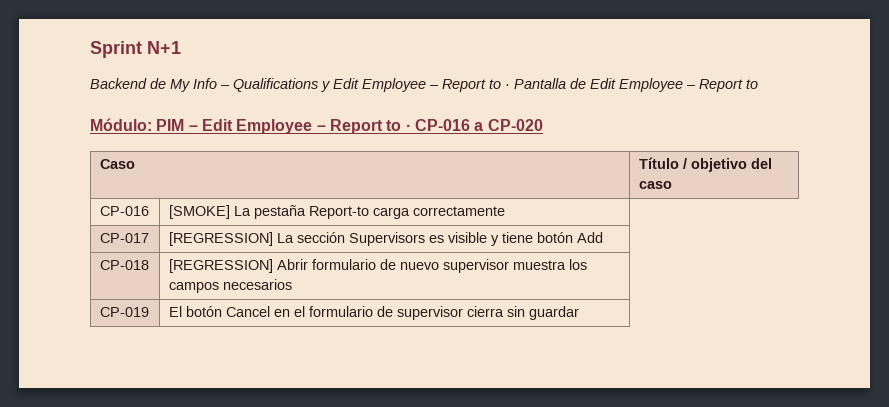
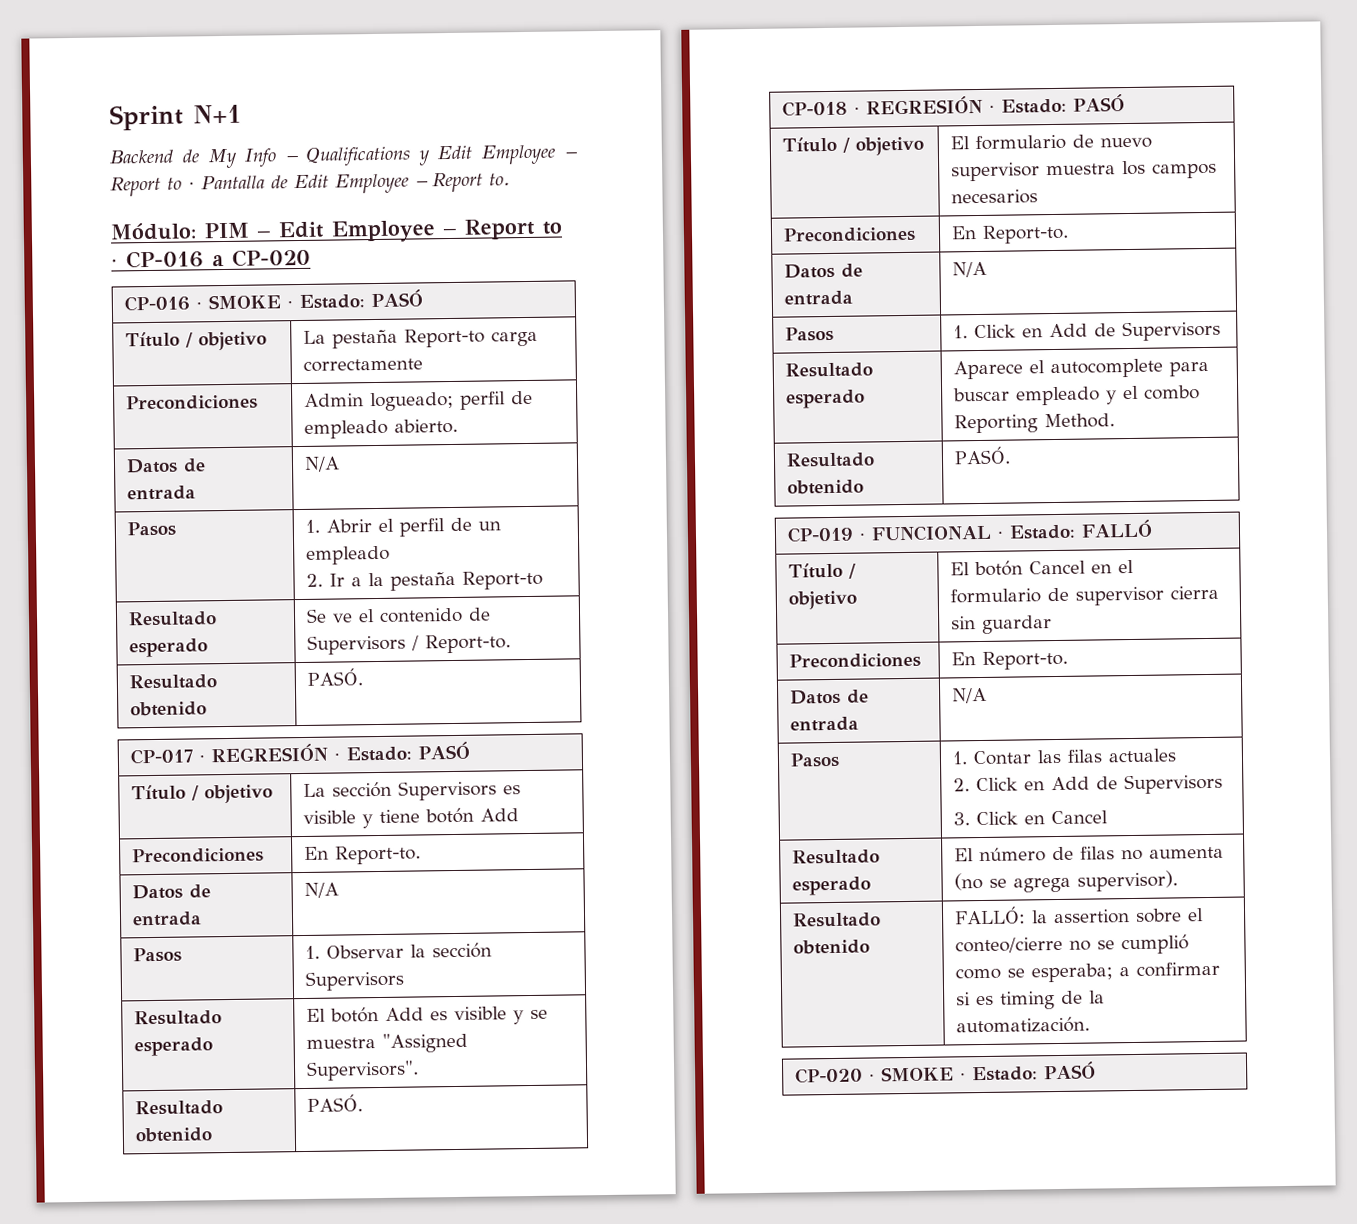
[746,79,758,89] to -> [489,173,511,186] to.
[99,159,135,169] [638,157,772,172] [638,181,672,189] [99,206,149,216] [168,205,230,219] Caso | Título / objetivo del caso // CP-016 | [SMOKE] -> [124,289,424,312] [125,331,268,351] CP-016 · SMOKE · Estado: PASÓ // Título / objetivo |
[99,233,149,243] [168,232,273,246] CP-017 | [REGRESSION] -> [126,394,259,411] [304,390,534,412] [304,418,459,439] [126,458,207,474] [127,485,197,501] [304,456,341,472] [127,521,177,537] [305,517,502,537] [306,545,391,565] [306,570,544,591] [128,611,218,627] [129,638,209,658] [306,607,492,623] [307,634,512,655] [129,674,218,690] [130,701,208,717] [307,668,364,686] [130,741,471,765] [131,784,274,804] Precondiciones | Admin logueado; perfil de empleado abierto. // Datos de entrada | N/A // Pasos | 1. Abrir el perfil de un empleado // 2. Ir a la pestaña Report-to // Resultado esperado | Se ve el contenido de Supervisors / Report-to. // Resultado obtenido | PASÓ. // CP-017 · REGRESIÓN · Estado: PASÓ // Título / objetivo |
[99,260,149,270] [168,259,308,273] CP-018 | [REGRESSION] Abrir -> [132,847,265,864] [304,845,422,865] [132,884,212,900] [132,911,203,927] [304,882,340,898] [133,947,183,963] [305,942,493,959] [305,970,405,991] [134,1010,223,1026] [134,1037,214,1057] [306,1006,549,1025] [306,1032,469,1053] [306,1060,420,1081] [135,1100,224,1116] [135,1127,213,1143] [307,1094,364,1112] [782,94,1126,117] [782,136,925,156] [950,136,971,150] Precondiciones | En Report-to. // Datos de entrada | N/A // Pasos | 1. Observar la sección Supervisors // Resultado esperado | El botón Add es visible y se muestra "Assigned Supervisors". // Resultado obtenido | PASÓ. // CP-018 · REGRESIÓN · Estado: PASÓ // Título / objetivo | El
[99,307,149,317] CP-019 -> [783,226,917,243] [951,224,1070,244] [784,263,864,279] [784,290,854,306] [952,261,988,278] [785,326,835,342] [953,320,1222,342] [785,362,874,378] [786,389,866,409] [953,358,1210,380] [953,385,1201,406] [954,413,1116,434] [786,452,876,468] [787,479,865,495] [954,446,1012,465] [787,519,1154,543] [788,562,857,579] [788,590,858,610] Precondiciones | En Report-to. // Datos de entrada | N/A // Pasos | 1. Click en Add de Supervisors // Resultado esperado | Aparece el autocomplete para buscar empleado y el combo Reporting Method. // Resultado obtenido | PASÓ. // CP-019 · FUNCIONAL · Estado: FALLÓ // Título / objetivo
(579, 313) none -> [789,652,922,669] [951,650,1069,670] [790,689,870,705] [790,716,860,732] [952,687,988,704] [790,752,841,768] [952,748,1178,766] [953,773,1224,795] [953,810,1109,826] [792,849,881,865] [792,876,872,896] [954,846,1225,863] [954,870,1179,893] [793,912,882,928] [793,939,871,955] [954,906,1205,925] [955,934,1190,955] [955,961,1221,983] [956,990,1106,1010] [956,1016,1091,1034] [795,1061,1097,1084] // Precondiciones | En Report-to. // Datos de entrada | N/A // Pasos | 1. Contar las filas actuales // 2. Click en Add de Supervisors // 3. Click en Cancel // Resultado esperado | El número de filas no aumenta (no se agrega supervisor). // Resultado obtenido | FALLÓ: la assertion sobre el conteo/cierre no se cumplió como se esperaba; a confirmar si es timing de la automatización. // CP-020 · SMOKE · Estado: PASÓ

